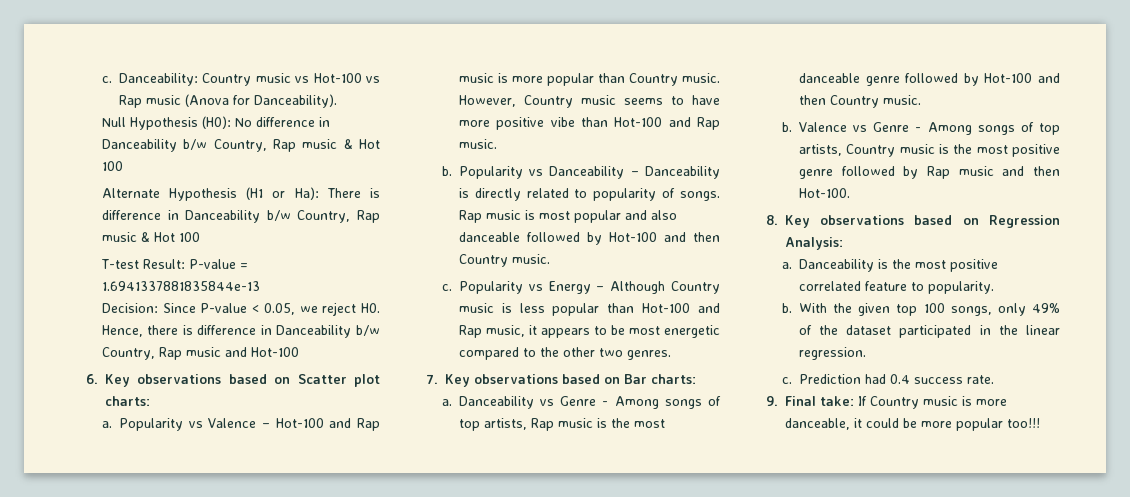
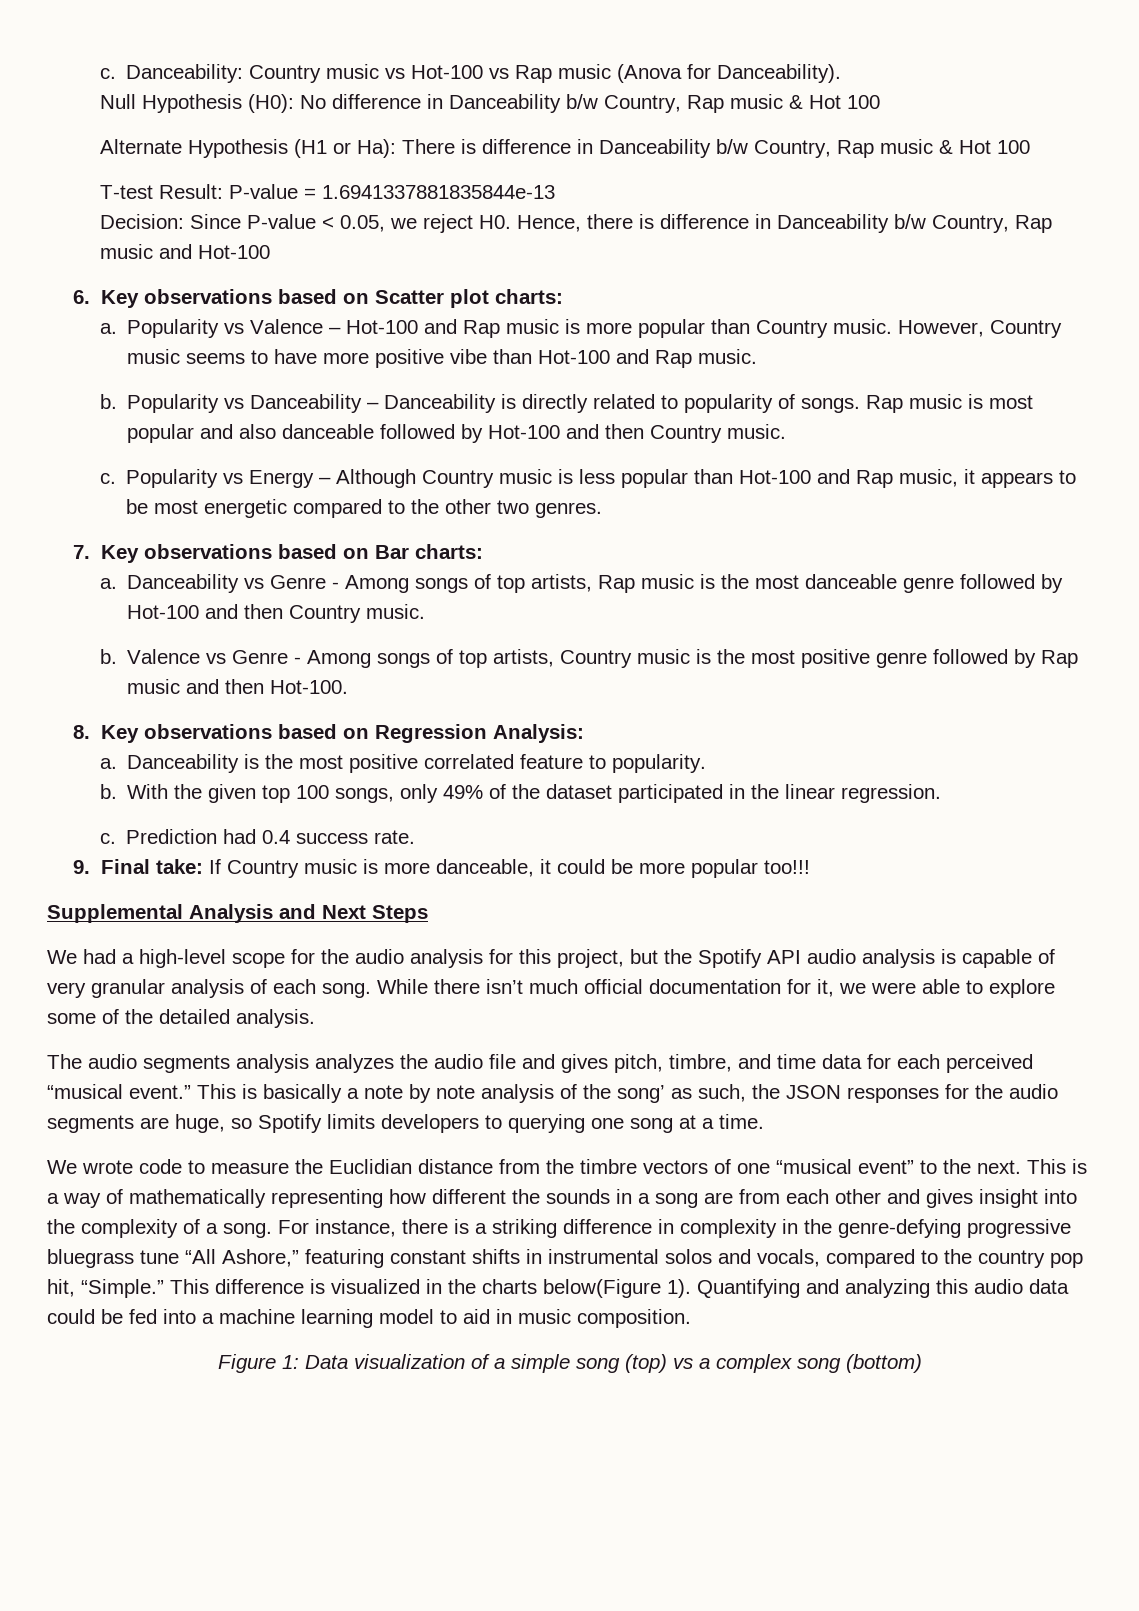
(1040, 423) none -> [47,904,428,923] [47,949,1055,968] [47,979,1055,998] [47,1009,315,1028] [47,1054,1033,1073] [47,1084,1058,1103] [47,1114,764,1133] [47,1159,1087,1174] [47,1189,1077,1208] [47,1219,1071,1238] [47,1249,1083,1268] [47,1279,1069,1298] [47,1309,691,1328] [217,1354,922,1373] // Supplemental Analysis and Next Steps // We had a high-level scope for the audio analysis for this project, but the Spotify API audio analysis is capable of very granular analysis of each song. While there isn’t much official documentation for it, we were able to explore some of the detailed analysis. // The audio segments analysis analyzes the audio file and gives pitch, timbre, and time data for each perceived “musical event.” This is basically a note by note analysis of the song’ as such, the JSON responses for the audio segments are huge, so Spotify limits developers to querying one song at a time. // We wrote code to measure the Euclidian distance from the timbre vectors of one “musical event” to the next. This is a way of mathematically representing how different the sounds in a song are from each other and gives insight into the complexity of a song. For instance, there is a striking difference in complexity in the genre-defying progressive bluegrass tune “All Ashore,” featuring constant shifts in instrumental solos and vocals, compared to the country pop hit, “Simple.” This difference is visualized in the charts below(Figure 1). Quantifying and analyzing this audio data could be fed into a machine learning model to aid in music composition. // Figure 1: Data visualization of a simple song (top) vs a complex song (bottom)

